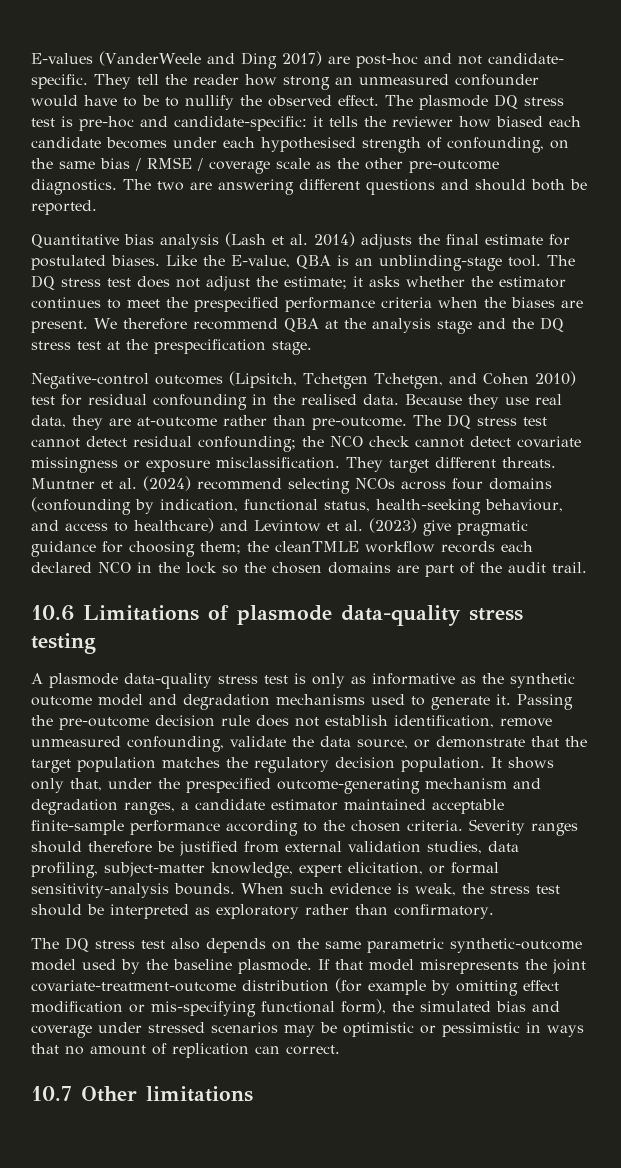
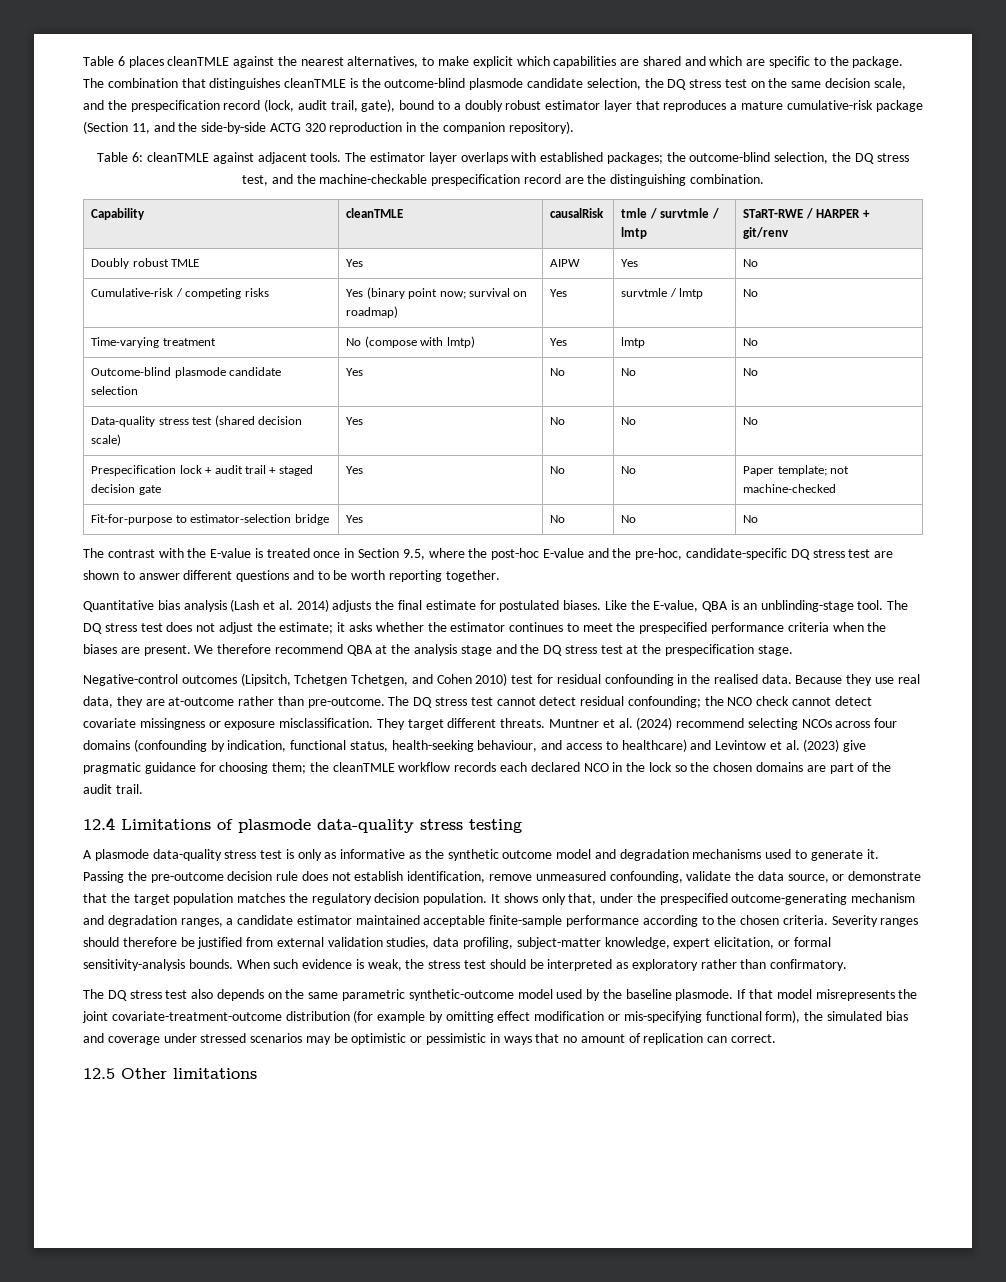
[31,51,564,69] [31,74,539,90] [31,94,564,110] [31,116,581,131] [31,137,569,153] [31,157,499,174] [31,179,587,195] [31,200,97,215] E-values (VanderWeele and Ding 2017) are post-hoc and not candidate- specific. They tell the reader how strong an unmeasured confounder would have to be to nullify the observed effect. The plasmode DQ stress test is pre-hoc and candidate-specific: it tells the reviewer how biased each candidate becomes under each hypothesised strength of confounding, on the same bias / RMSE / coverage scale as the other pre-outcome diagnostics. The two are answering different questions and should both be reported. -> [83,56,904,68] [83,78,906,90] [83,99,923,112] [83,121,574,134] [97,152,909,164] [241,174,765,186] [91,208,146,220] [346,208,404,218] [550,208,605,218] [621,208,719,219] [621,227,648,239] [743,208,870,219] [743,227,790,239] [91,258,200,269] [346,259,364,267] [550,259,581,267] [621,259,639,267] [743,259,759,267] [91,288,269,299] [346,287,528,299] [346,306,399,318] [550,289,568,297] [621,288,704,299] [743,289,759,297] [91,337,216,348] [346,336,475,348] [550,338,568,346] [621,337,646,348] [743,338,759,346] [91,367,282,378] [91,386,139,395] [346,368,364,376] [550,368,566,376] [621,368,637,376] [743,368,759,376] [91,415,302,427] [91,434,122,446] [346,417,364,425] [550,417,566,425] [621,417,637,425] [743,417,759,425] [91,465,313,476] [91,484,161,495] [346,466,364,474] [550,466,566,474] [621,466,637,474] [743,465,850,476] [743,484,837,493] [91,514,329,525] [346,515,364,523] [550,515,566,523] [621,515,637,523] [743,515,759,523] [83,548,894,560] [83,570,500,582] Table 6 places cleanTMLE against the nearest alternatives, to make explicit which capabilities are shared and which are specific to the package. The combination that distinguishes cleanTMLE is the outcome-blind plasmode candidate selection, the DQ stress test on the same decision scale, and the prespecification record (lock, audit trail, gate), bound to a doubly robust estimator layer that reproduces a mature cumulative-risk package (Section 11, and the side-by-side ACTG 320 reproduction in the companion repository). // Table 6: cleanTMLE against adjacent tools. The estimator layer overlaps with established packages; the outcome-blind selection, the DQ stress test, and the machine-checkable prespecification record are the distinguishing combination. // Capability | cleanTMLE | causalRisk | tmle / survtmle / lmtp | STaRT-RWE / HARPER + git/renv // Doubly robust TMLE | Yes | AIPW | Yes | No // Cumulative-risk / competing risks | Yes (binary point now; survival on roadmap) | Yes | survtmle / lmtp | No // Time-varying treatment | No (compose with lmtp) | Yes | lmtp | No // Outcome-blind plasmode candidate selection | Yes | No | No | No // Data-quality stress test (shared decision scale) | Yes | No | No | No // Prespecification lock + audit trail + staged decision gate | Yes | No | No | Paper template; not machine-checked // Fit-for-purpose to estimator-selection bridge | Yes | No | No | No // The contrast with the E-value is treated once in Section 9.5, where the post-hoc E-value and the pre-hoc, candidate-specific DQ stress test are shown to answer different questions and to be worth reporting together.
[31,605,74,621] 10.6 -> [83,817,115,830] 12.4
[31,1086,72,1101] 10.7 -> [83,1068,115,1079] 12.5

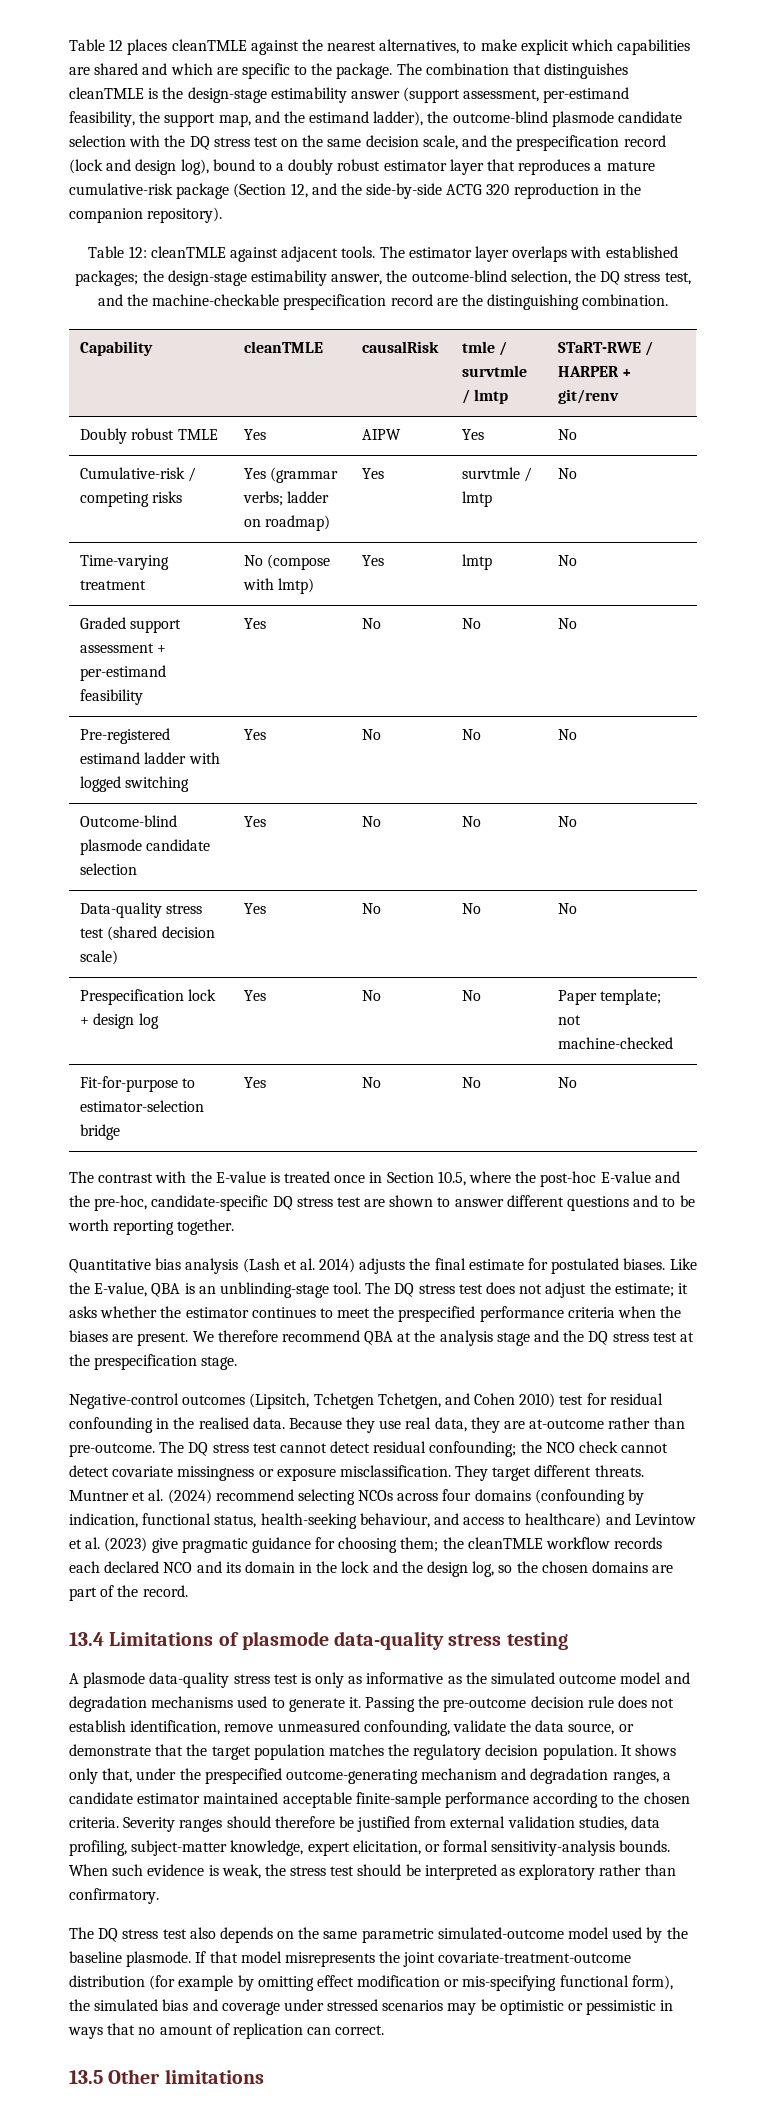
[83,56,125,66] Table 6 -> [69,39,124,51] Table 12
(381, 83) none -> [187,87,630,103] [69,111,449,127] design-stage estimability answer (support assessment, per-estimand feasibility, the support map, and the estimand ladder), the
[586,78,641,90] selection, -> [69,135,161,147] selection with
[264,99,396,112] (lock, audit trail, gate), -> [69,159,209,175] (lock and design log),
[131,123,150,134] 11, -> [290,183,308,198] 12,
[132,152,144,162] 6: -> [128,246,147,258] 12:
(686, 157) none -> [167,270,408,286] design-stage estimability answer, the
[366,287,510,299] (binary point now; survival -> [270,467,339,483] [243,491,330,506] (grammar verbs; ladder
(759, 342) none -> [80,617,182,633] [80,643,167,653] [80,665,167,681] [80,689,144,705] [244,618,267,629] [362,618,382,629] [462,618,482,629] [558,618,578,629] [80,728,171,744] [80,752,220,764] [80,776,190,792] [244,729,267,740] [362,729,382,740] [462,729,482,740] [558,729,578,740] // Graded support assessment + per-estimand feasibility | Yes | No | No | No // Pre-registered estimand ladder with logged switching | Yes | No | No | No
[214,465,313,476] [91,484,161,495] audit trail + staged decision gate -> [93,1013,159,1029] design log
[402,549,425,560] 9.5, -> [437,1171,466,1186] 10.5,
[612,762,672,772] in the lock -> [196,1561,495,1577] and its domain in the lock and the design log,
[83,784,143,794] [83,817,115,830] audit trail. // 12.4 -> [142,1585,188,1597] [69,1632,104,1646] record. // 13.4
[447,849,499,861] synthetic -> [491,1672,556,1684] simulated
[408,989,514,1001] synthetic-outcome -> [437,1927,564,1939] simulated-outcome
[83,1068,115,1079] 12.5 -> [69,2070,103,2084] 13.5

